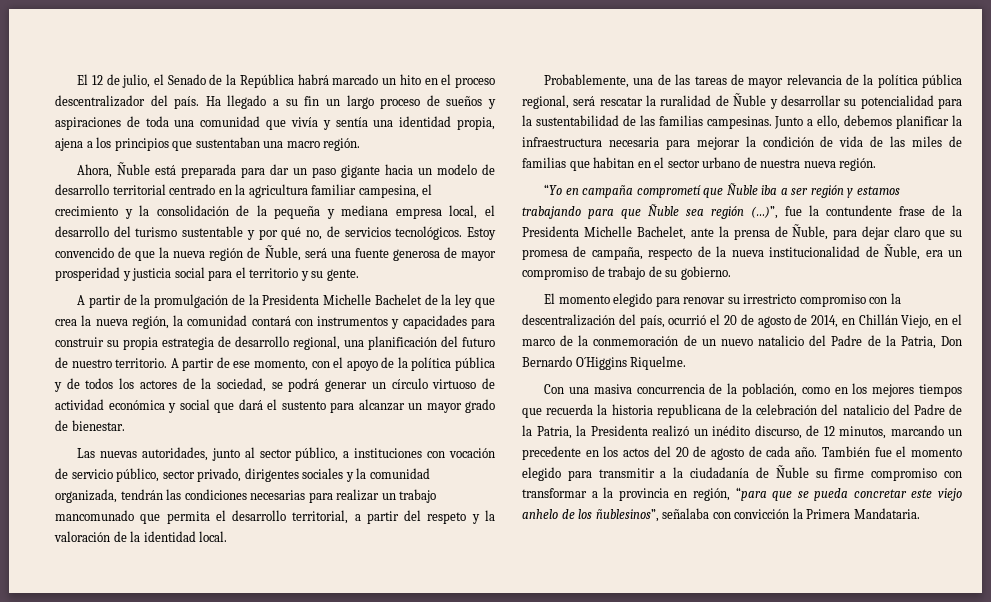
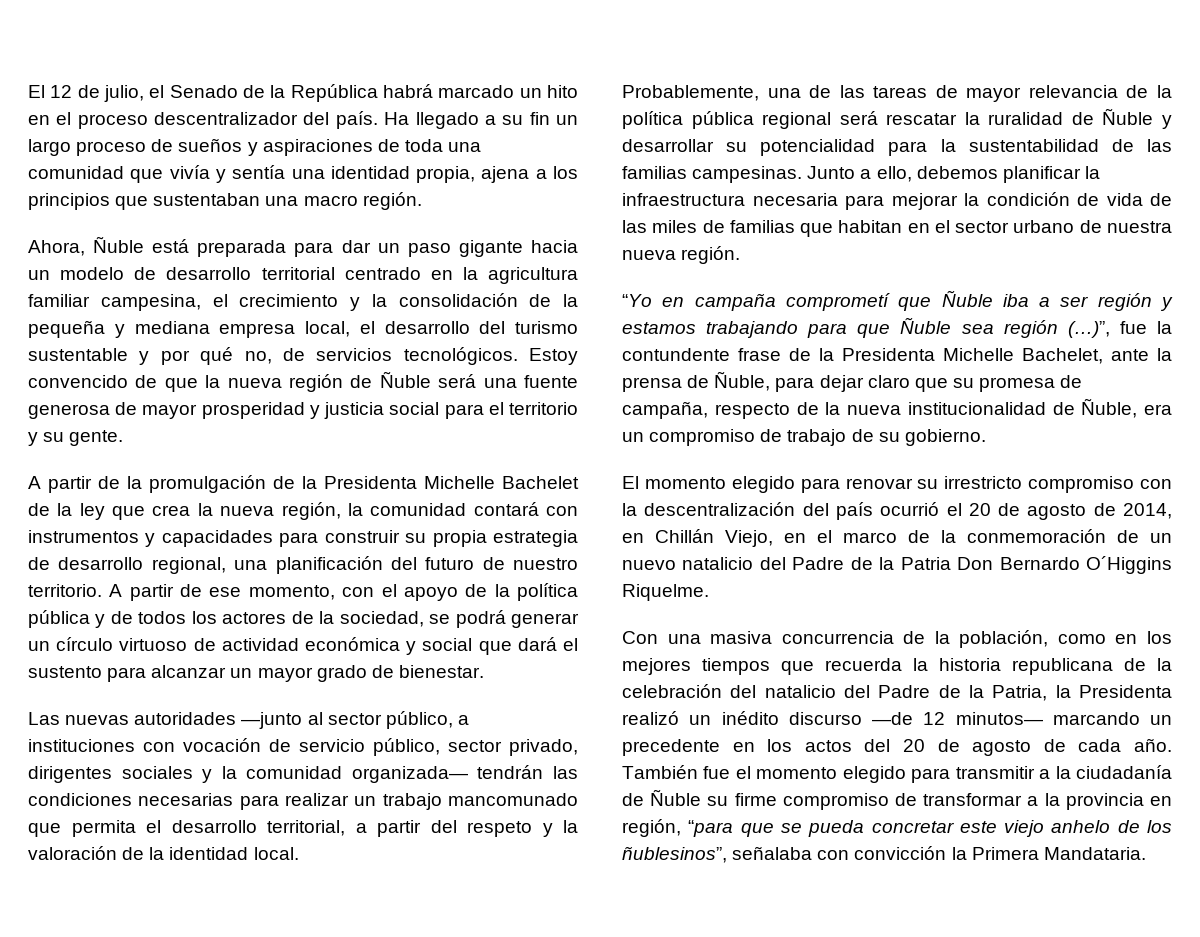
[264,245,301,261] Ñuble, -> [379,371,431,388] Ñuble
[141,447,240,461] autoridades, junto -> [134,712,303,729] autoridades —junto
[55,489,117,503] organizada, -> [351,766,468,783] organizada—
[522,95,569,109] regional, -> [762,112,832,129] regional
[639,315,665,328] país, -> [835,502,873,520] país
[900,336,936,349] Patria, -> [900,557,951,570] Patria
[754,425,886,439] discurso, de 12 minutos, -> [788,712,1043,725] discurso —de 12 minutos—
[944,471,962,478] con -> [895,793,917,806] de

